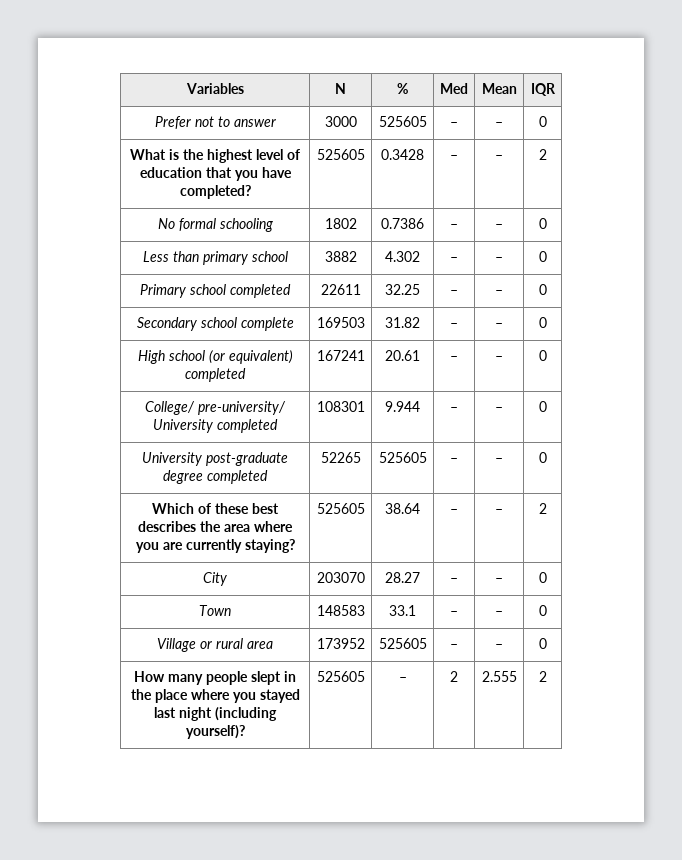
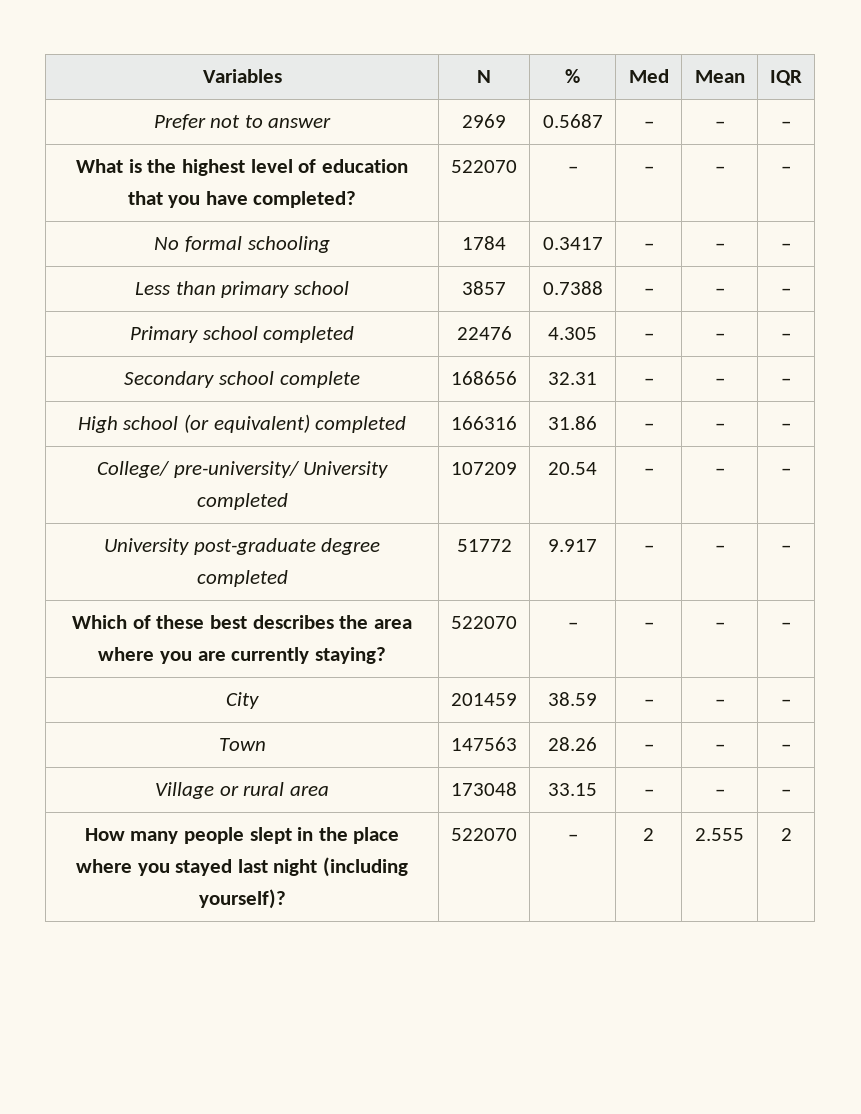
[324,116,357,127] [378,116,427,127] [450,122,458,127] [495,122,503,127] [538,116,547,127] 3000 | 525605 | – | – | 0 -> [462,114,506,128] [542,114,603,128] [643,121,654,128] [714,121,725,128] [781,121,791,128] 2969 | 0.5687 | – | – | –
[316,149,365,160] [381,149,424,160] [450,155,458,160] [495,155,503,160] [538,149,547,160] 525605 | 0.3428 | – | – | 2 -> [451,160,517,173] [567,166,578,173] [643,166,654,173] [714,166,725,173] [781,166,791,173] 522070 | – | – | – | –
[324,218,357,229] [381,218,424,229] [450,224,458,229] [495,224,503,229] [538,218,547,229] 1802 | 0.7386 | – | – | 0 -> [462,236,506,250] [542,237,603,250] [643,243,654,250] [714,243,725,250] [781,243,791,250] 1784 | 0.3417 | – | – | –
[324,251,357,262] [385,251,420,262] [450,257,458,262] [495,257,503,262] [538,251,547,262] 3882 | 4.302 | – | – | 0 -> [462,281,506,295] [542,281,603,295] [643,288,654,295] [714,288,725,295] [781,288,791,295] 3857 | 0.7388 | – | – | –
[320,284,361,295] [385,284,420,295] [450,290,458,295] [495,290,503,295] [538,284,547,295] 22611 | 32.25 | – | – | 0 -> [456,326,512,340] [548,327,597,340] [643,333,654,340] [714,333,725,340] [781,333,791,340] 22476 | 4.305 | – | – | –
[316,317,365,328] [385,317,420,328] [450,323,458,328] [495,323,503,328] [538,317,547,328] 169503 | 31.82 | – | – | 0 -> [451,371,517,385] [548,372,597,385] [643,378,654,385] [714,378,725,385] [781,378,791,385] 168656 | 32.31 | – | – | –
[316,350,365,361] [385,350,420,361] [450,356,458,361] [495,356,503,361] [538,350,547,361] 167241 | 20.61 | – | – | 0 -> [451,416,517,430] [548,416,597,430] [643,423,654,430] [714,423,725,430] [781,423,791,430] 166316 | 31.86 | – | – | –
[316,401,365,412] [385,401,420,412] [450,407,458,412] [495,407,503,412] [538,401,547,412] 108301 | 9.944 | – | – | 0 -> [451,462,517,475] [548,462,597,475] [643,468,654,475] [714,468,725,475] [781,468,791,475] 107209 | 20.54 | – | – | –
[320,452,361,463] [378,452,427,463] [450,458,458,463] [495,458,503,463] [538,452,547,463] 52265 | 525605 | – | – | 0 -> [456,539,512,552] [548,539,597,552] [643,545,654,552] [714,545,725,552] [781,545,791,552] 51772 | 9.917 | – | – | –
[316,503,365,514] [385,503,420,514] [450,509,458,514] [495,509,503,514] [538,503,547,514] 525605 | 38.64 | – | – | 2 -> [451,616,517,629] [567,622,578,629] [643,622,654,629] [714,622,725,629] [781,622,791,629] 522070 | – | – | – | –
[316,572,365,583] [385,572,420,583] [450,578,458,583] [495,578,503,583] [538,572,547,583] 203070 | 28.27 | – | – | 0 -> [451,693,517,706] [548,692,597,706] [643,699,654,706] [714,699,725,706] [781,699,791,706] 201459 | 38.59 | – | – | –
[316,605,365,616] [389,605,416,616] [450,611,458,616] [495,611,503,616] [538,605,547,616] 148583 | 33.1 | – | – | 0 -> [451,737,517,751] [548,737,597,751] [643,744,654,751] [714,744,725,751] [781,744,791,751] 147563 | 28.26 | – | – | –
[316,638,365,649] [378,638,427,649] [450,644,458,649] [495,644,503,649] [538,638,547,649] 173952 | 525605 | – | – | 0 -> [451,782,517,796] [548,783,597,796] [643,789,654,796] [714,789,725,796] [781,789,791,796] 173048 | 33.15 | – | – | –
[316,671,365,682] 525605 -> [451,828,517,841] 522070

